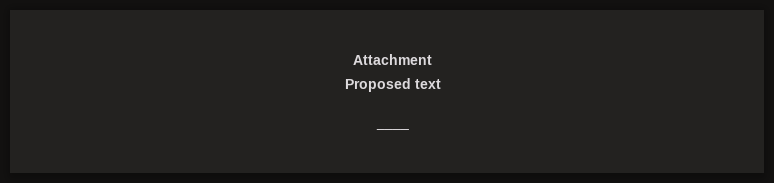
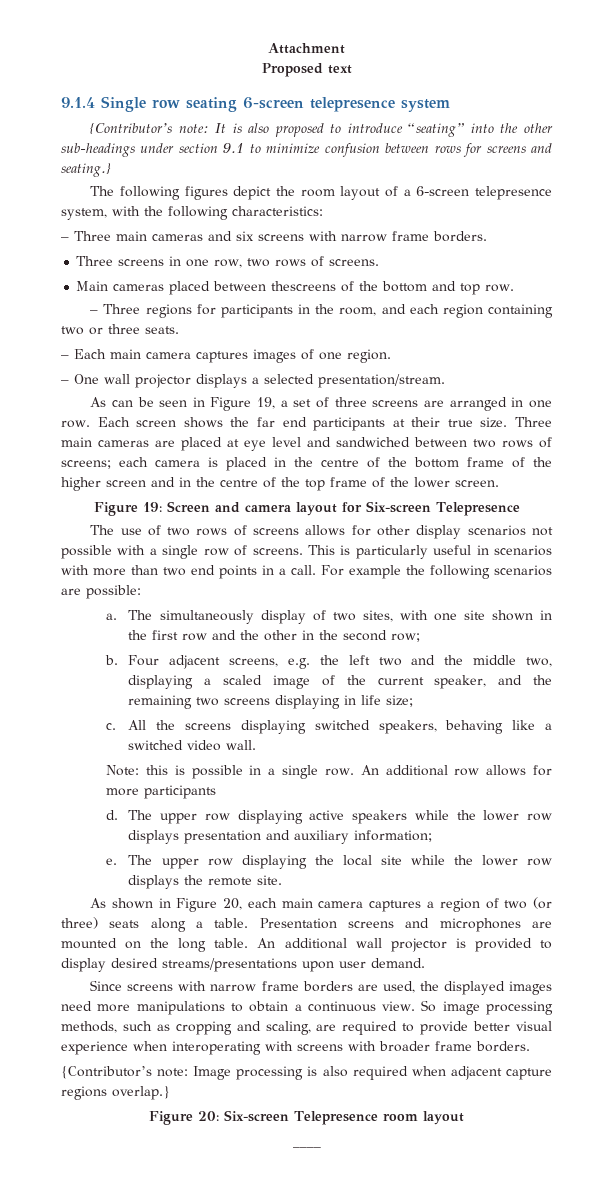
(441, 84) none -> [61,96,450,112] [90,123,554,137] [61,143,552,157] [61,163,111,177] [90,186,552,200] [61,206,323,220] [61,231,487,242] [76,256,380,268] [76,281,515,295] [90,304,553,318] [61,324,179,335] [61,349,391,363] [61,374,445,388] [90,397,552,411] [61,417,552,431] [61,437,552,451] [61,457,552,471] [61,477,499,491] [93,501,520,516] [90,525,553,539] [61,545,552,559] [61,565,552,579] [61,585,141,599] [105,610,552,624] [128,630,421,642] [104,655,552,669] [128,675,553,689] [128,695,414,709] [105,720,552,734] [128,740,257,751] [105,765,552,779] [105,785,216,799] [105,810,552,824] [128,830,433,844] [105,855,552,869] [128,875,283,889] [90,897,552,912] [61,917,552,932] [61,938,552,952] [61,958,425,972] [90,980,553,995] [61,1000,553,1015] [61,1021,553,1035] [61,1041,530,1055] [61,1066,552,1080] [61,1086,170,1100] [149,1110,464,1125] // 9.1.4 Single row seating 6-screen telepresence system // {Contributor’s note: It is also proposed to introduce “seating” into the other sub-headings under section 9.1 to minimize confusion between rows for screens and seating.} // The following figures depict the room layout of a 6-screen telepresence system, with the following characteristics: // – Three main cameras and six screens with narrow frame borders. // Three screens in one row, two rows of screens. // Main cameras placed between thescreens of the bottom and top row. // – Three regions for participants in the room, and each region containing two or three seats. // – Each main camera captures images of one region. // – One wall projector displays a selected presentation/stream. // As can be seen in Figure 19, a set of three screens are arranged in one row. Each screen shows the far end participants at their true size. Three main cameras are placed at eye level and sandwiched between two rows of screens; each camera is placed in the centre of the bottom frame of the higher screen and in the centre of the top frame of the lower screen. // Figure 19: Screen and camera layout for Six-screen Telepresence // The use of two rows of screens allows for other display scenarios not possible with a single row of screens. This is particularly useful in scenarios with more than two end points in a call. For example the following scenarios are possible: // a. The simultaneously display of two sites, with one site shown in the first row and the other in the second row; // b. Four adjacent screens, e.g. the left two and the middle two, displaying a scaled image of the current speaker, and the remaining two screens displaying in life size; // c. All the screens displaying switched speakers, behaving like a switched video wall. // Note: this is possible in a single row. An additional row allows for more participants // d. The upper row displaying active speakers while the lower row displays presentation and auxiliary information; // e. The upper row displaying the local site while the lower row displays the remote site. // As shown in Figure 20, each main camera captures a region of two (or three) seats along a table. Presentation screens and microphones are mounted on the long table. An additional wall projector is provided to display desired streams/presentations upon user demand. // Since screens with narrow frame borders are used, the displayed images need more manipulations to obtain a continuous view. So image processing methods, such as cropping and scaling, are required to provide better visual experience when interoperating with screens with broader frame borders. // {Contributor’s note: Image processing is also required when adjacent capture regions overlap.} // Figure 20: Six-screen Telepresence room layout

